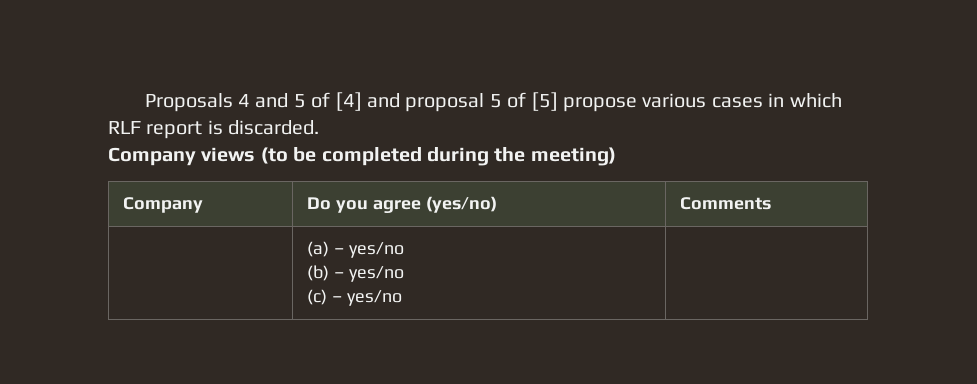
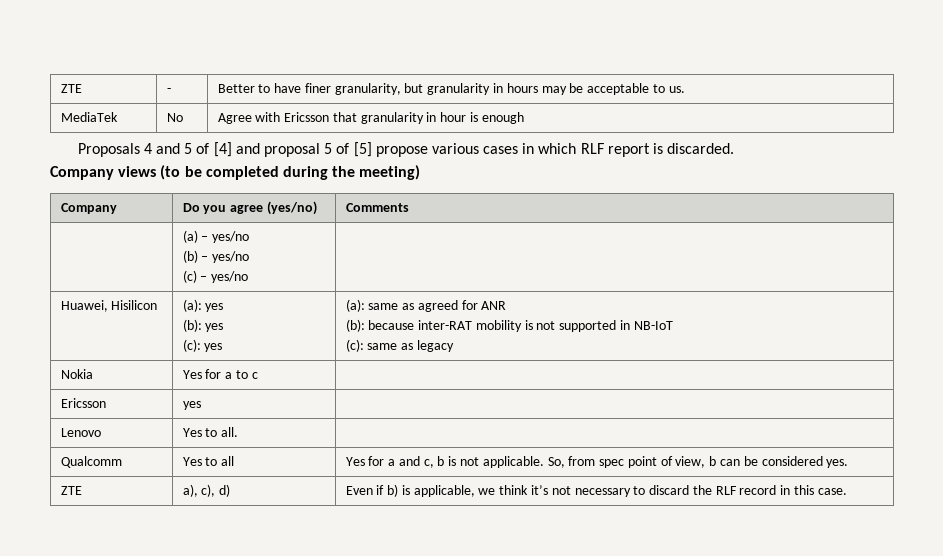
(144, 102) none -> [60,84,82,93] [166,88,171,93] [217,83,685,95] [60,112,118,122] [166,113,183,122] [217,112,524,124] ZTE | - | Better to have finer granularity, but granularity in hours may be acceptable to us. // MediaTek | No | Agree with Ericsson that granularity in hour is enough //
(402, 298) none -> [60,300,158,312] [182,299,224,312] [182,319,224,332] [182,339,223,352] [345,299,507,312] [345,319,673,332] [345,339,454,352] [60,369,93,379] [182,369,258,379] [60,398,106,408] [182,401,201,410] [60,428,101,437] [182,427,239,437] [60,456,122,468] [182,456,235,466] [345,456,849,468] [60,486,82,495] [182,484,231,497] [345,484,847,497] // Huawei, Hisilicon | (a): yes // (b): yes // (c): yes | (a): same as agreed for ANR // (b): because inter-RAT mobility is not supported in NB-IoT // (c): same as legacy // Nokia | Yes for a to c | // Ericsson | yes | // Lenovo | Yes to all. | // Qualcomm | Yes to all | Yes for a and c, b is not applicable. So, from spec point of view, b can be considered yes. // ZTE | a), c), d) | Even if b) is applicable, we think it’s not necessary to discard the RLF record in this case.

